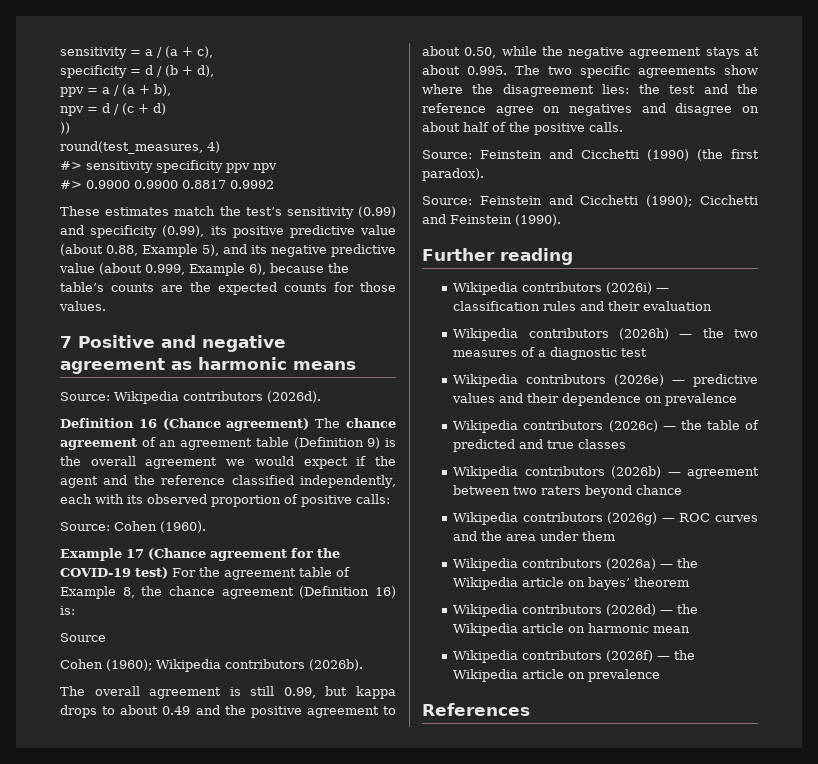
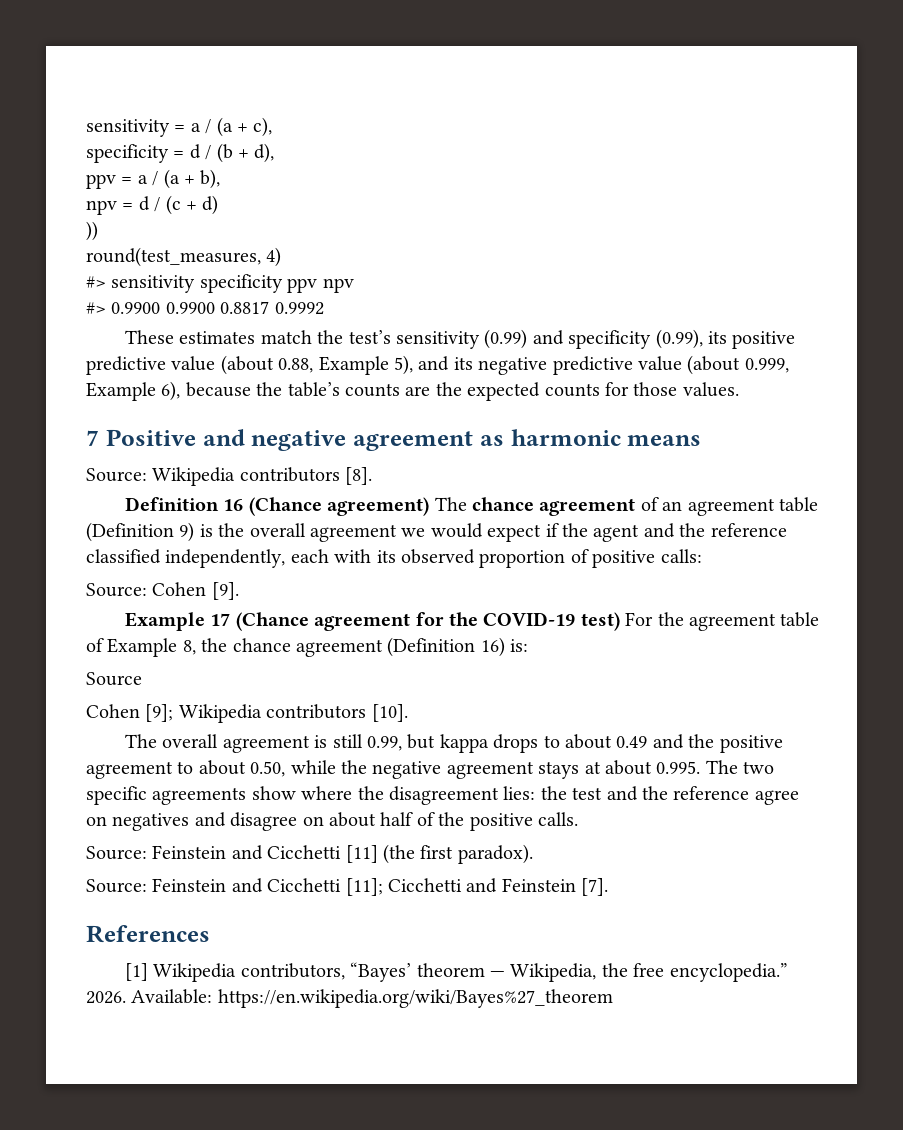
[267,391,321,403] (2026d). -> [345,467,373,485] [8].
[160,521,206,533] (1960). -> [211,582,239,600] [9].
[106,659,363,672] (1960); Wikipedia contributors (2026b). -> [145,704,408,723] [9]; Wikipedia contributors [10].
[647,149,689,161] (1990) -> [345,845,378,863] [11]
[646,195,693,207] (1990); -> [345,878,383,896] [11];
[515,214,561,226] [422,248,573,265] [453,282,670,295] [453,301,713,311] [453,328,758,341] [453,347,648,360] [453,374,758,387] [452,393,738,406] [453,420,759,433] [453,439,627,452] [453,466,759,479] [453,485,683,498] [453,512,758,525] [453,531,616,541] [453,558,699,571] [453,577,690,590] [453,604,699,617] [453,623,691,636] [453,650,696,663] [453,669,661,682] [422,703,530,716] (1990). // Further reading // Wikipedia contributors (2026i) — classification rules and their evaluation // Wikipedia contributors (2026h) — the two measures of a diagnostic test // Wikipedia contributors (2026e) — predictive values and their dependence on prevalence // Wikipedia contributors (2026c) — the table of predicted and true classes // Wikipedia contributors (2026b) — agreement between two raters beyond chance // Wikipedia contributors (2026g) — ROC curves and the area under them // Wikipedia contributors (2026a) — the Wikipedia article on bayes’ theorem // Wikipedia contributors (2026d) — the Wikipedia article on harmonic mean // Wikipedia contributors (2026f) — the Wikipedia article on prevalence // References -> [581,878,609,896] [86,925,210,943] [125,962,788,982] [86,989,613,1008] [7]. // References // [1] Wikipedia contributors, “Bayes’ theorem — Wikipedia, the free encyclopedia.” 2026. Available: https://en.wikipedia.org/wiki/Bayes%27_theorem

